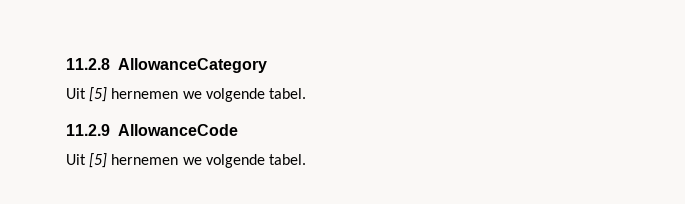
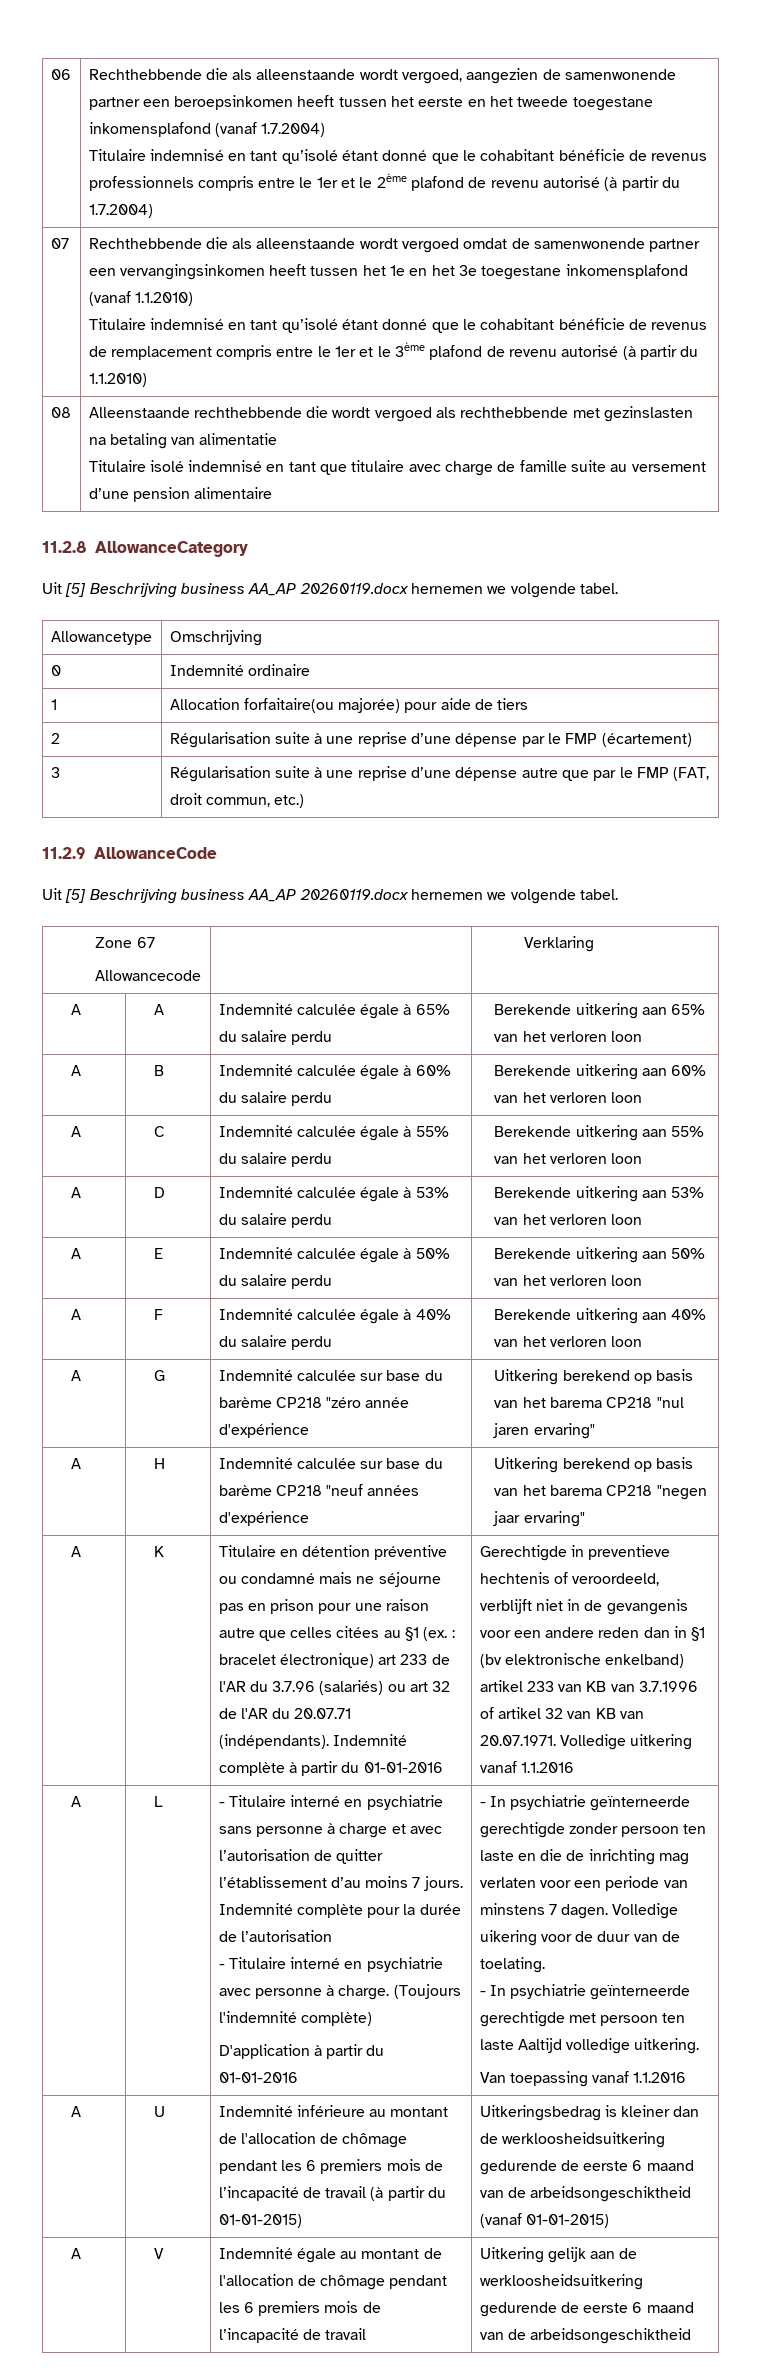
(66, 64) none -> [50,69,71,80] [88,68,677,84] [88,95,653,111] [88,122,326,137] [88,149,708,164] [88,173,681,191] [88,204,153,218] [50,238,69,249] [88,237,701,253] [88,264,688,280] [88,291,193,306] [88,318,708,333] [88,342,699,360] [88,373,147,387] [50,407,71,418] [88,406,694,422] [88,433,278,449] [88,460,706,476] [88,487,273,502] 06 | Rechthebbende die als alleenstaande wordt vergoed, aangezien de samenwonende partner een beroepsinkomen heeft tussen het eerste en het tweede toegestane inkomensplafond (vanaf 1.7.2004) // Titulaire indemnisé en tant qu’isolé étant donné que le cohabitant bénéficie de revenus professionnels compris entre le 1er et le 2ème plafond de revenu autorisé (à partir du 1.7.2004) // 07 | Rechthebbende die als alleenstaande wordt vergoed omdat de samenwonende partner een vervangingsinkomen heeft tussen het 1e en het 3e toegestane inkomensplafond (vanaf 1.1.2010) // Titulaire indemnisé en tant qu’isolé étant donné que le cohabitant bénéficie de revenus de remplacement compris entre le 1er et le 3ème plafond de revenu autorisé (à partir du 1.1.2010) // 08 | Alleenstaande rechthebbende die wordt vergoed als rechthebbende met gezinslasten na betaling van alimentatie // Titulaire isolé indemnisé en tant que titulaire avec charge de famille suite au versement d’une pension alimentaire //
[111,88,306,102] hernemen we volgende tabel. -> [89,583,618,598] [50,631,152,645] [169,630,262,646] [50,665,61,676] [169,664,310,676] [50,699,57,710] [169,698,529,713] [50,733,60,744] [169,732,692,748] [50,767,60,778] [169,766,710,782] [169,793,305,808] Beschrijving business AA_AP 20260119.docx hernemen we volgende tabel. // Allowancetype | Omschrijving // 0 | Indemnité ordinaire // 1 | Allocation forfaitaire(ou majorée) pour aide de tiers // 2 | Régularisation suite à une reprise d’une dépense par le FMP (écartement) // 3 | Régularisation suite à une reprise d’une dépense autre que par le FMP (FAT, droit commun, etc.)
[111,154,306,168] hernemen we volgende tabel. -> [89,889,618,904] [95,937,155,948] [95,970,202,981] [524,936,595,952] [70,1004,81,1015] [154,1004,165,1015] [218,1003,450,1019] [218,1030,333,1045] [494,1003,706,1019] [494,1031,643,1042] [70,1065,81,1076] [154,1065,165,1076] [218,1064,451,1080] [218,1091,333,1106] [494,1064,707,1080] [494,1092,643,1103] [70,1126,81,1137] [154,1126,166,1137] [218,1125,449,1141] [218,1152,333,1167] [494,1125,705,1141] [494,1153,643,1164] [70,1187,81,1198] [154,1187,166,1198] [218,1186,449,1202] [218,1213,333,1228] [494,1186,705,1202] [494,1214,643,1225] [70,1248,81,1259] [154,1248,164,1259] [218,1247,450,1263] [218,1274,333,1289] [494,1247,706,1263] [494,1275,643,1286] [70,1309,81,1320] [154,1309,164,1320] [218,1308,451,1324] [218,1335,333,1350] [494,1308,707,1324] [494,1336,643,1347] [70,1370,81,1381] [154,1370,166,1381] [218,1369,443,1381] [218,1397,410,1408] [218,1423,309,1438] [494,1369,694,1385] [494,1397,684,1408] [493,1423,595,1439] [70,1458,81,1469] [154,1458,166,1469] [218,1457,443,1469] [218,1484,420,1496] [218,1511,309,1526] [494,1457,694,1473] [494,1485,707,1500] [493,1511,585,1527] [70,1546,81,1557] [154,1546,165,1557] [218,1545,448,1560] [218,1572,441,1587] [218,1599,430,1614] [218,1626,455,1641] [218,1653,450,1668] [218,1680,451,1695] [218,1708,352,1719] [218,1734,407,1749] [218,1761,443,1776] [479,1545,671,1561] [479,1572,660,1586] [479,1599,688,1615] [479,1626,706,1641] [479,1653,685,1668] [479,1680,699,1692] [479,1707,645,1719] [479,1734,693,1750] [479,1761,574,1773] [70,1796,81,1807] [154,1796,164,1807] [218,1795,443,1810] [218,1823,443,1838] [218,1849,384,1864] [218,1876,463,1891] [218,1903,461,1918] [218,1930,332,1942] [218,1957,443,1972] [218,1984,461,2000] [218,2011,372,2026] [218,2044,385,2059] [218,2072,298,2083] [479,1795,691,1811] [479,1822,707,1838] [479,1849,690,1865] [479,1876,688,1891] [479,1903,679,1919] [479,1930,681,1946] [479,1957,545,1973] [479,1984,691,2000] [479,2011,686,2027] [479,2038,700,2054] [479,2071,687,2087] [70,2106,81,2117] [154,2106,166,2117] [218,2105,449,2117] [218,2132,408,2148] [218,2159,444,2174] [218,2186,447,2201] [218,2214,302,2228] [479,2105,700,2121] [479,2132,665,2148] [479,2160,694,2175] [479,2186,692,2202] [479,2213,609,2228] [70,2248,81,2259] [154,2248,165,2259] [218,2247,442,2263] [218,2274,448,2290] [218,2301,381,2316] [218,2328,367,2343] [479,2247,638,2263] [479,2274,643,2290] [479,2302,694,2317] [479,2328,692,2344] Beschrijving business AA_AP 20260119.docx hernemen we volgende tabel. // Zone 67 // Allowancecode | | Verklaring // A | A | Indemnité calculée égale à 65% du salaire perdu | Berekende uitkering aan 65% van het verloren loon // A | B | Indemnité calculée égale à 60% du salaire perdu | Berekende uitkering aan 60% van het verloren loon // A | C | Indemnité calculée égale à 55% du salaire perdu | Berekende uitkering aan 55% van het verloren loon // A | D | Indemnité calculée égale à 53% du salaire perdu | Berekende uitkering aan 53% van het verloren loon // A | E | Indemnité calculée égale à 50% du salaire perdu | Berekende uitkering aan 50% van het verloren loon // A | F | Indemnité calculée égale à 40% du salaire perdu | Berekende uitkering aan 40% van het verloren loon // A | G | Indemnité calculée sur base du barème CP218 "zéro année d'expérience | Uitkering berekend op basis van het barema CP218 "nul jaren ervaring" // A | H | Indemnité calculée sur base du barème CP218 "neuf années d'expérience | Uitkering berekend op basis van het barema CP218 "negen jaar ervaring" // A | K | Titulaire en détention préventive ou condamné mais ne séjourne pas en prison pour une raison autre que celles citées au §1 (ex. : bracelet électronique) art 233 de l'AR du 3.7.96 (salariés) ou art 32 de l'AR du 20.07.71 (indépendants). Indemnité complète à partir du 01-01-2016 | Gerechtigde in preventieve hechtenis of veroordeeld, verblijft niet in de gevangenis voor een andere reden dan in §1 (bv elektronische enkelband) artikel 233 van KB van 3.7.1996 of artikel 32 van KB van 20.07.1971. Volledige uitkering vanaf 1.1.2016 // A | L | - Titulaire interné en psychiatrie sans personne à charge et avec l’autorisation de quitter l’établissement d’au moins 7 jours. Indemnité complète pour la durée de l’autorisation // - Titulaire interné en psychiatrie avec personne à charge. (Toujours l'indemnité complète) // D'application à partir du 01-01-2016 | - In psychiatrie geïnterneerde gerechtigde zonder persoon ten laste en die de inrichting mag verlaten voor een periode van minstens 7 dagen. Volledige uikering voor de duur van de toelating. // - In psychiatrie geïnterneerde gerechtigde met persoon ten laste Aaltijd volledige uitkering. // Van toepassing vanaf 1.1.2016 // A | U | Indemnité inférieure au montant de l'allocation de chômage pendant les 6 premiers mois de l’incapacité de travail (à partir du 01-01-2015) | Uitkeringsbedrag is kleiner dan de werkloosheidsuitkering gedurende de eerste 6 maand van de arbeidsongeschiktheid (vanaf 01-01-2015) // A | V | Indemnité égale au montant de l'allocation de chômage pendant les 6 premiers mois de l’incapacité de travail | Uitkering gelijk aan de werkloosheidsuitkering gedurende de eerste 6 maand van de arbeidsongeschiktheid

